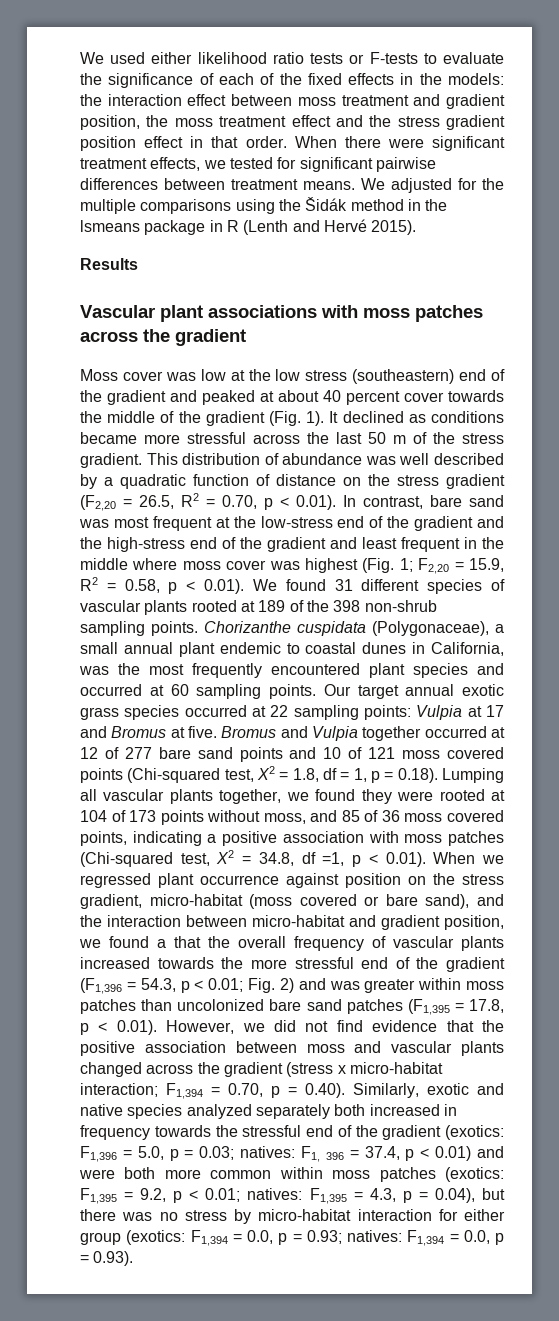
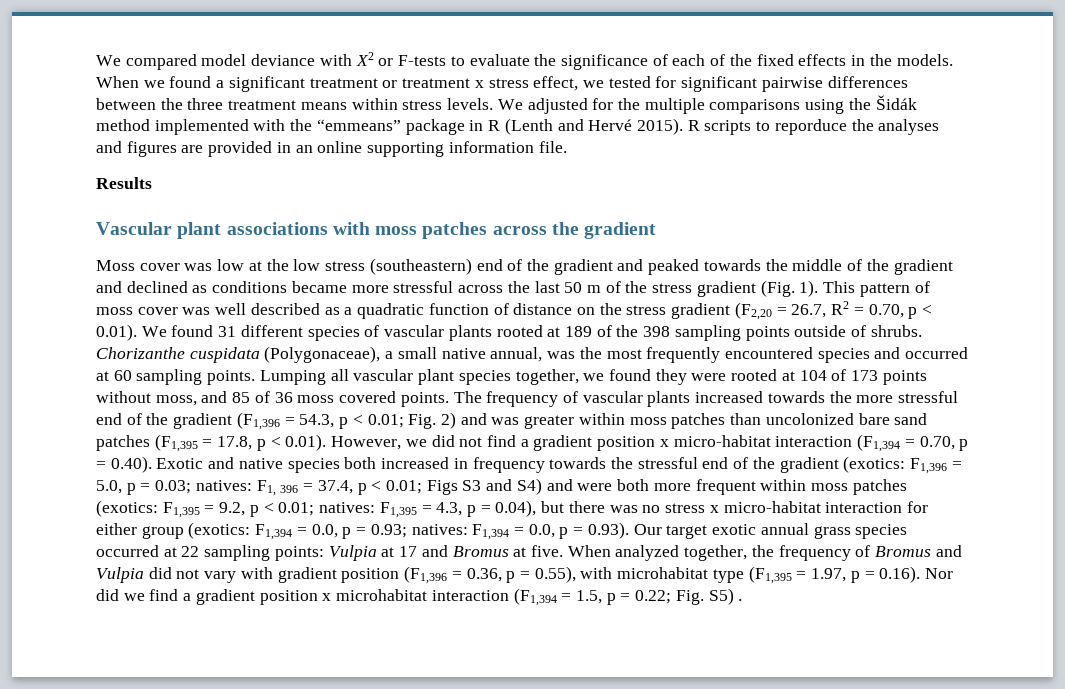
[80,52,344,64] We used either likelihood ratio tests -> [96,52,374,70] We compared model deviance with X2
[448,73,505,85] [80,94,506,109] [80,115,505,130] [80,136,505,151] [80,157,201,171] models: the interaction effect between moss treatment and gradient position, the moss treatment effect and the stress gradient position effect in that order. When there were significant treatment effects, -> [896,54,953,66] [96,76,579,92] models. When we found a significant treatment or treatment x stress effect,
[231,179,355,190] treatment means. -> [160,98,494,110] the three treatment means within stress levels.
[407,199,448,211] [80,220,140,232] in the lsmeans -> [154,119,401,135] implemented with the “emmeans”
(417, 227) none -> [687,119,940,135] [96,141,567,157] R scripts to reporduce the analyses and figures are provided in an online supporting information file.
[260,390,444,405] at about 40 percent cover -> (700, 267) none
[269,411,339,426] (Fig. 1). It -> [96,281,122,293] and
[80,453,363,468] gradient. This distribution of abundance -> [696,280,930,297] [96,307,178,315] gradient (Fig. 1). This pattern of moss cover
[80,474,97,489] by -> [324,307,340,315] as
[139,495,174,509] 26.5, -> [791,304,827,318] 26.7,
[343,495,504,509] [79,516,504,531] [80,537,504,552] [80,558,504,574] [80,577,245,594] In contrast, bare sand was most frequent at the low-stress end of the gradient and the high-stress end of the gradient and least frequent in the middle where moss cover was highest (Fig. 1; F2,20 = 15.9, R2 = 0.58, p < 0.01). -> (137, 332) none
[364,600,437,612] [80,621,198,636] non-shrub sampling points. -> [674,325,922,341] sampling points outside of shrubs.
[123,642,504,657] annual plant endemic to coastal dunes in California, -> [441,347,543,362] native annual,
[369,663,405,678] plant -> (813, 353) none
[323,684,504,699] [80,705,504,720] [80,726,505,741] [80,747,505,762] [80,766,438,783] Our target annual exotic grass species occurred at 22 sampling points: Vulpia at 17 and Bromus at five. Bromus and Vulpia together occurred at 12 of 277 bare sand points and 10 of 121 moss covered points (Chi-squared test, X2 = 1.8, df = 1, p = 0.18). -> (256, 377) none
[169,789,213,804] plants -> [418,369,511,385] plant species
[80,831,505,846] [80,850,505,867] [80,873,504,888] [80,894,504,909] [80,915,504,930] [79,936,286,948] points, indicating a positive association with moss patches (Chi-squared test, X2 = 34.8, df =1, p < 0.01). When we regressed plant occurrence against position on the stress gradient, micro-habitat (moss covered or bare sand), and the interaction between micro-habitat and gradient position, we found a that the overall -> [400,391,482,407] points. The
[372,1020,504,1032] [80,1041,504,1056] [80,1062,443,1077] [80,1083,203,1099] evidence that the positive association between moss and vascular plants changed across the gradient (stress x micro-habitat interaction; F1,394 -> [520,434,901,452] a gradient position x micro-habitat interaction (F1,394
[353,1083,469,1098] Similarly, exotic -> [156,458,204,469] Exotic
[186,1104,330,1119] analyzed separately -> (340, 465) none
[435,1146,472,1161] 0.01) -> [385,478,542,495] 0.01; Figs S3 and S4)
[210,1170,272,1179] common -> [695,479,756,495] frequent
[234,1209,251,1224] by -> [709,505,719,513] x
(134, 1258) none -> [633,523,908,539] [96,545,962,561] [96,566,953,584] [96,588,743,606] Our target exotic annual grass species occurred at 22 sampling points: Vulpia at 17 and Bromus at five. When analyzed together, the frequency of Bromus and Vulpia did not vary with gradient position (F1,396 = 0.36, p = 0.55), with microhabitat type (F1,395 = 1.97, p = 0.16). Nor did we find a gradient position x microhabitat interaction (F1,394 = 1.5, p = 0.22; Fig. S5) .

